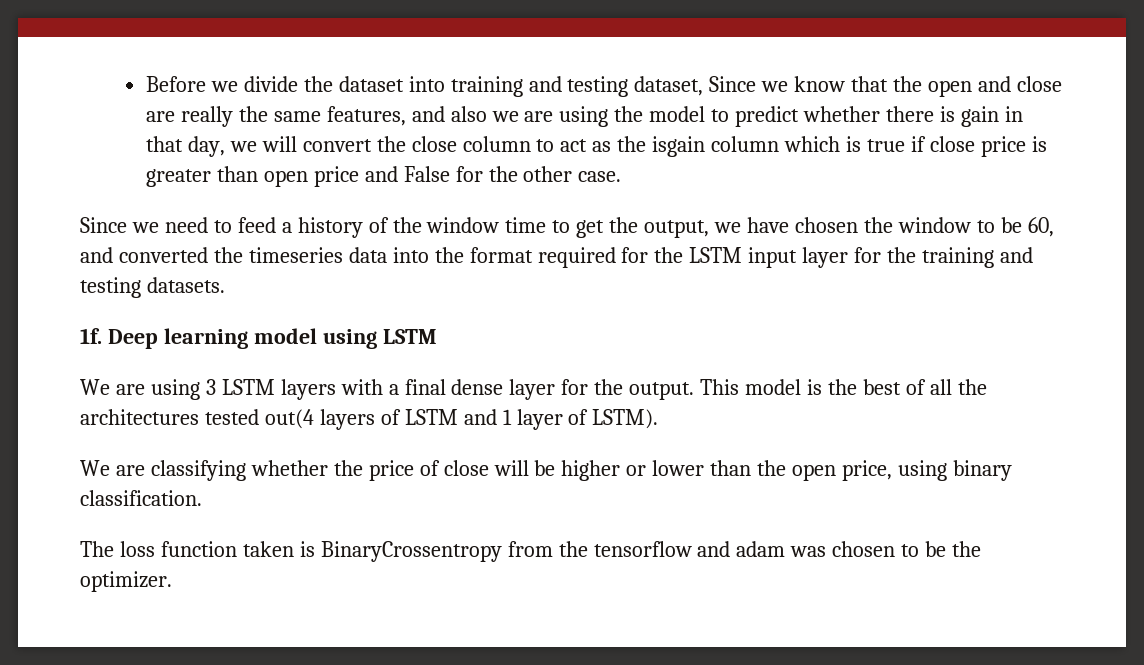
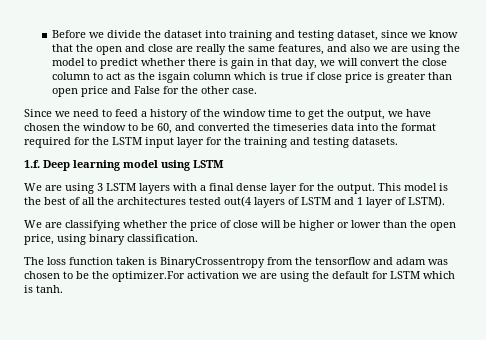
[709,76,757,92] Since -> [380,30,408,38] since
[80,328,102,344] 1f. -> [24,160,40,168] 1.f.
[80,571,172,592] optimizer. -> [112,271,455,282] [24,285,63,293] optimizer.For activation we are using the default for LSTM which is tanh.

